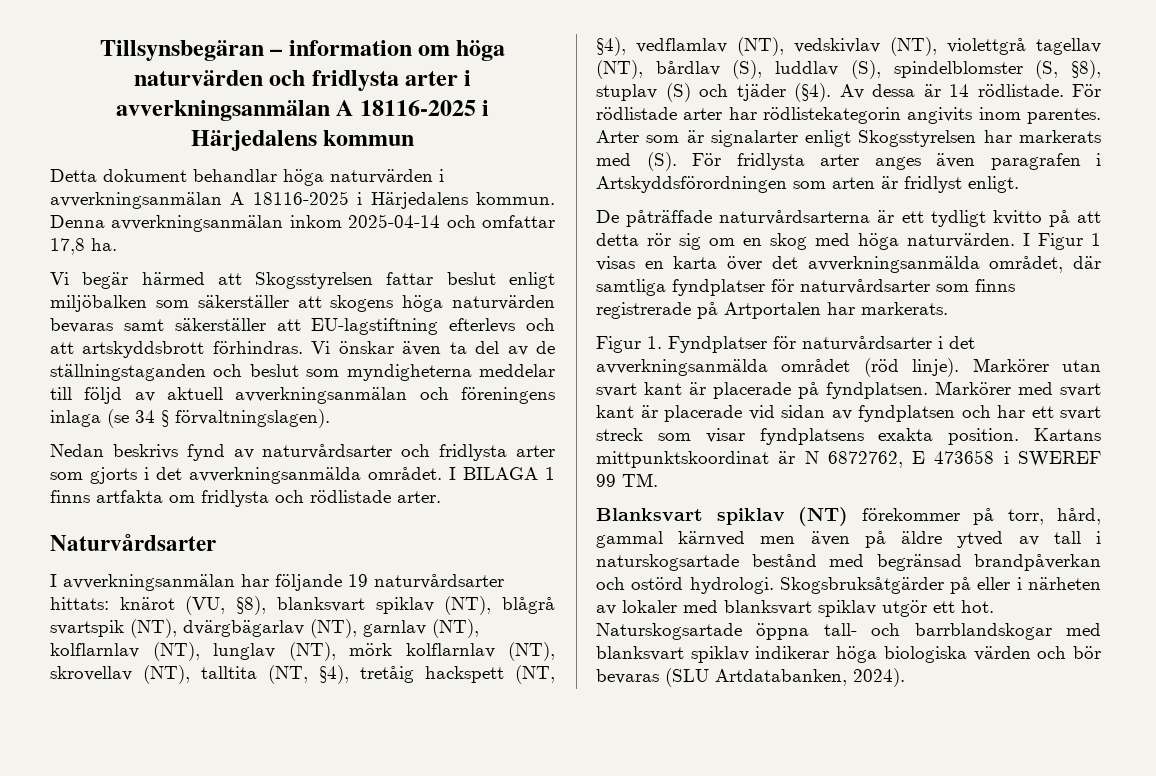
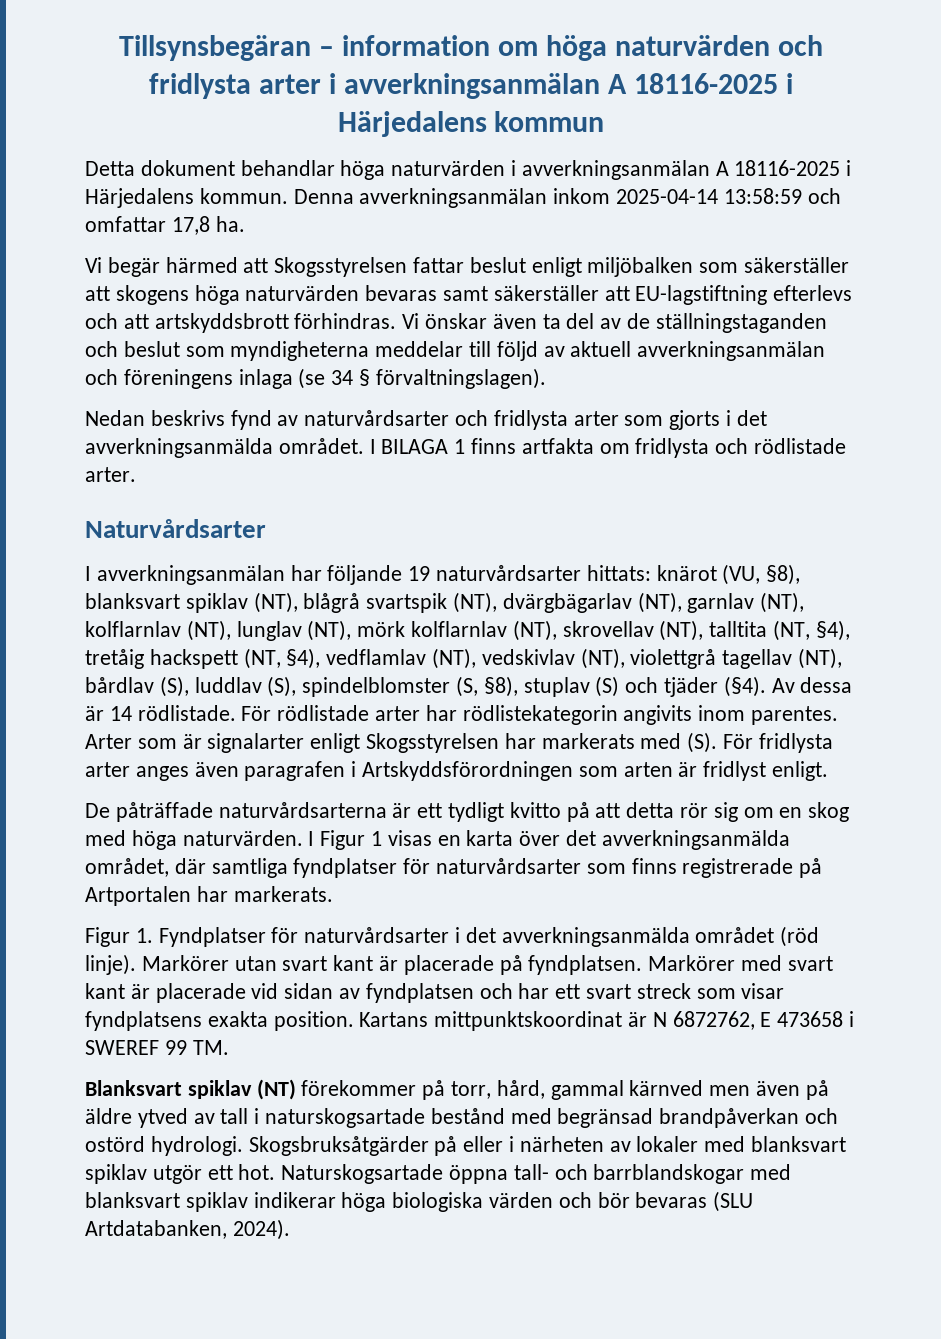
(441, 221) none -> [723,188,802,204] 13:58:59

